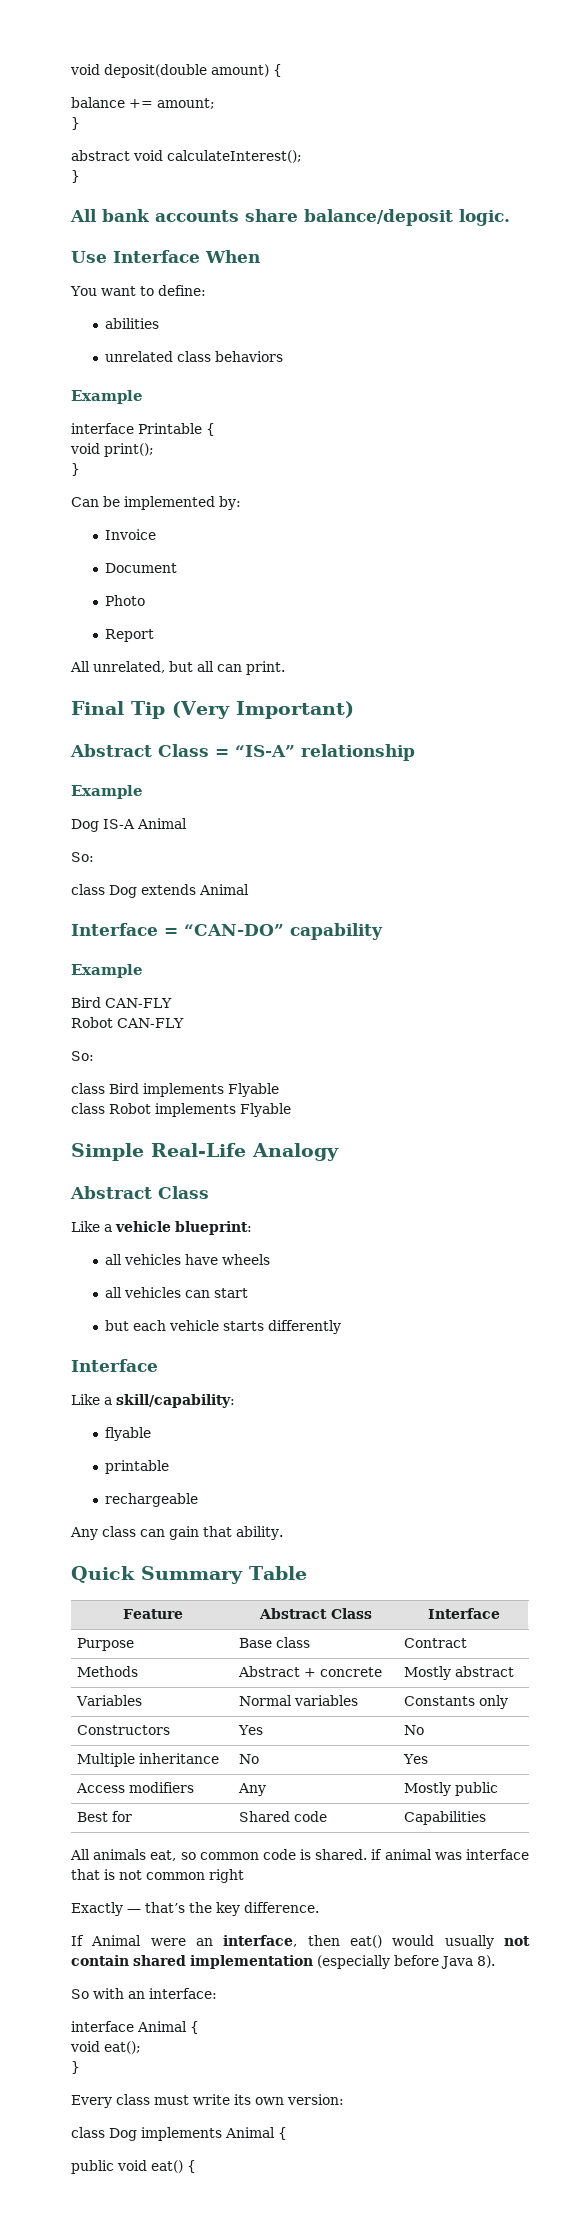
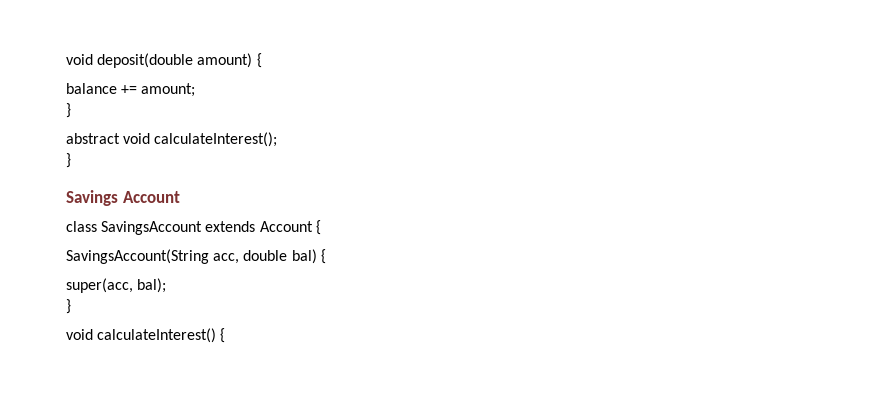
[70,209,510,226] [71,250,260,263] [70,285,206,296] [105,318,160,329] [105,351,284,362] [71,390,143,404] [71,423,215,436] [70,443,154,457] [71,463,80,476] [71,496,241,510] [105,529,157,540] [105,563,178,573] [105,595,146,606] [105,629,155,642] [70,661,285,675] [71,701,354,719] [70,744,415,761] [71,785,143,799] [71,818,187,832] [71,852,94,862] [71,884,249,898] [71,923,383,940] [71,964,143,978] [71,997,172,1008] [71,1017,184,1028] [71,1051,94,1061] [71,1083,279,1097] [71,1103,291,1117] [71,1143,339,1161] [70,1186,209,1199] [71,1221,252,1235] [105,1254,271,1265] [105,1287,249,1298] [105,1320,342,1334] [71,1359,158,1372] [71,1394,235,1408] [105,1427,152,1441] [105,1460,170,1474] [105,1493,199,1507] [70,1526,283,1540] [71,1566,307,1584] [122,1609,183,1619] [259,1608,372,1619] [427,1608,500,1619] [76,1638,134,1651] [238,1637,310,1648] [403,1638,467,1648] [76,1666,138,1677] [237,1666,382,1677] [403,1666,514,1680] [75,1695,142,1706] [238,1695,358,1706] [403,1695,508,1709] [76,1725,170,1735] [237,1725,263,1735] [403,1725,424,1735] [76,1753,219,1767] [238,1754,259,1764] [402,1754,428,1764] [75,1782,194,1793] [237,1783,266,1796] [403,1782,498,1796] [76,1811,132,1822] [238,1811,327,1822] [403,1811,486,1825] [70,1849,529,1861] [71,1869,244,1883] [71,1902,319,1916] [71,1935,530,1949] [71,1955,495,1969] [71,1988,217,1999] [71,2021,199,2034] [70,2041,141,2054] [71,2061,80,2074] [71,2094,344,2108] [71,2127,287,2141] [71,2160,183,2174] All bank accounts share balance/deposit logic. // Use Interface When // You want to define: // abilities // unrelated class behaviors // Example // interface Printable { // void print(); // } // Can be implemented by: // Invoice // Document // Photo // Report // All unrelated, but all can print. // Final Tip (Very Important) // Abstract Class = “IS-A” relationship // Example // Dog IS-A Animal // So: // class Dog extends Animal // Interface = “CAN-DO” capability // Example // Bird CAN-FLY // Robot CAN-FLY // So: // class Bird implements Flyable // class Robot implements Flyable // Simple Real-Life Analogy // Abstract Class // Like a vehicle blueprint: // all vehicles have wheels // all vehicles can start // but each vehicle starts differently // Interface // Like a skill/capability: // flyable // printable // rechargeable // Any class can gain that ability. // Quick Summary Table // Feature | Abstract Class | Interface // Purpose | Base class | Contract // Methods | Abstract + concrete | Mostly abstract // Variables | Normal variables | Constants only // Constructors | Yes | No // Multiple inheritance | No | Yes // Access modifiers | Any | Mostly public // Best for | Shared code | Capabilities // All animals eat, so common code is shared. if animal was interface that is not common right // Exactly — that’s the key difference. // If Animal were an interface, then eat() would usually not contain shared implementation (especially before Java 8). // So with an interface: // interface Animal { // void eat(); // } // Every class must write its own version: // class Dog implements Animal { // public void eat() -> [66,190,180,206] [66,220,321,235] [66,249,326,264] [66,278,167,293] [66,299,71,314] [66,328,217,343] Savings Account // class SavingsAccount extends Account { // SavingsAccount(String acc, double bal) { // super(acc, bal); // } // void calculateInterest()

